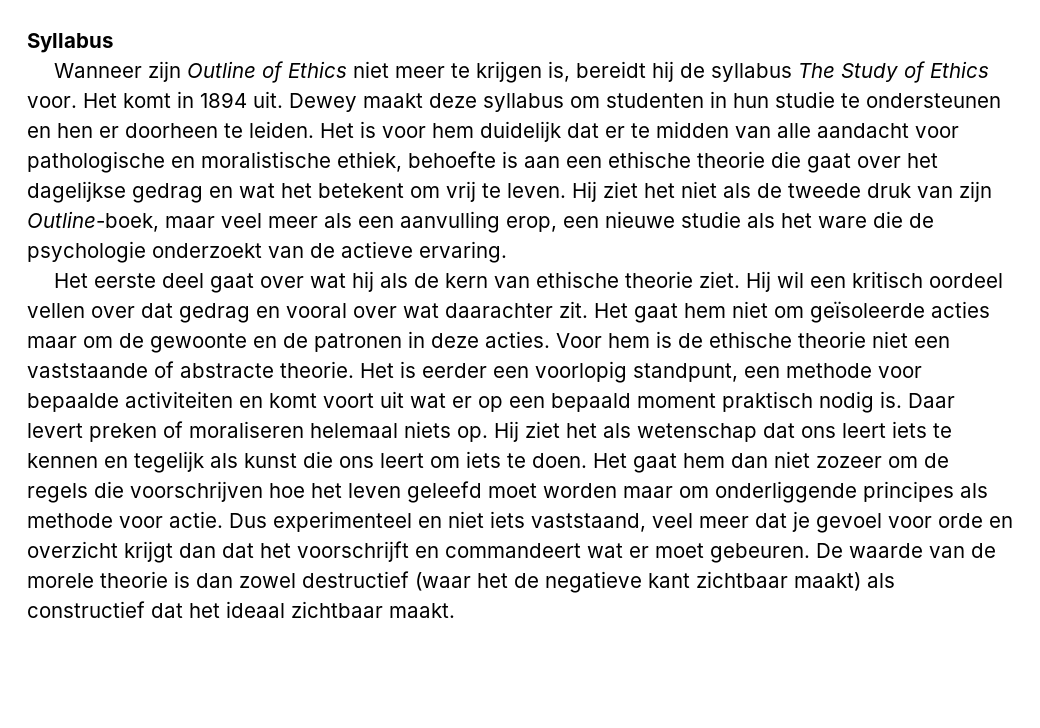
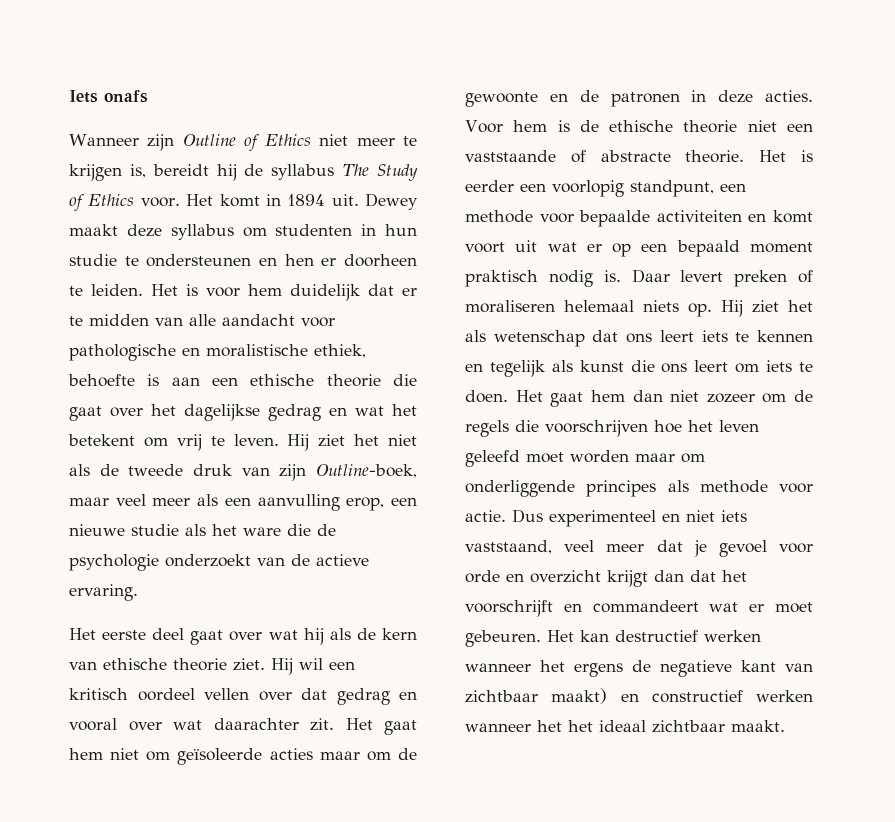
[27,33,113,53] Syllabus -> [69,90,148,103] Iets onafs
[816,543,996,558] [27,571,508,591] De waarde van de morele theorie is dan zowel destructief (waar het -> [547,630,761,642] [465,660,623,677] Het kan destructief werken wanneer het ergens
(690, 580) none -> [785,663,813,672] van
[867,573,895,588] [27,601,183,618] als constructief dat -> [620,690,813,703] [465,720,562,732] en constructief werken wanneer het

